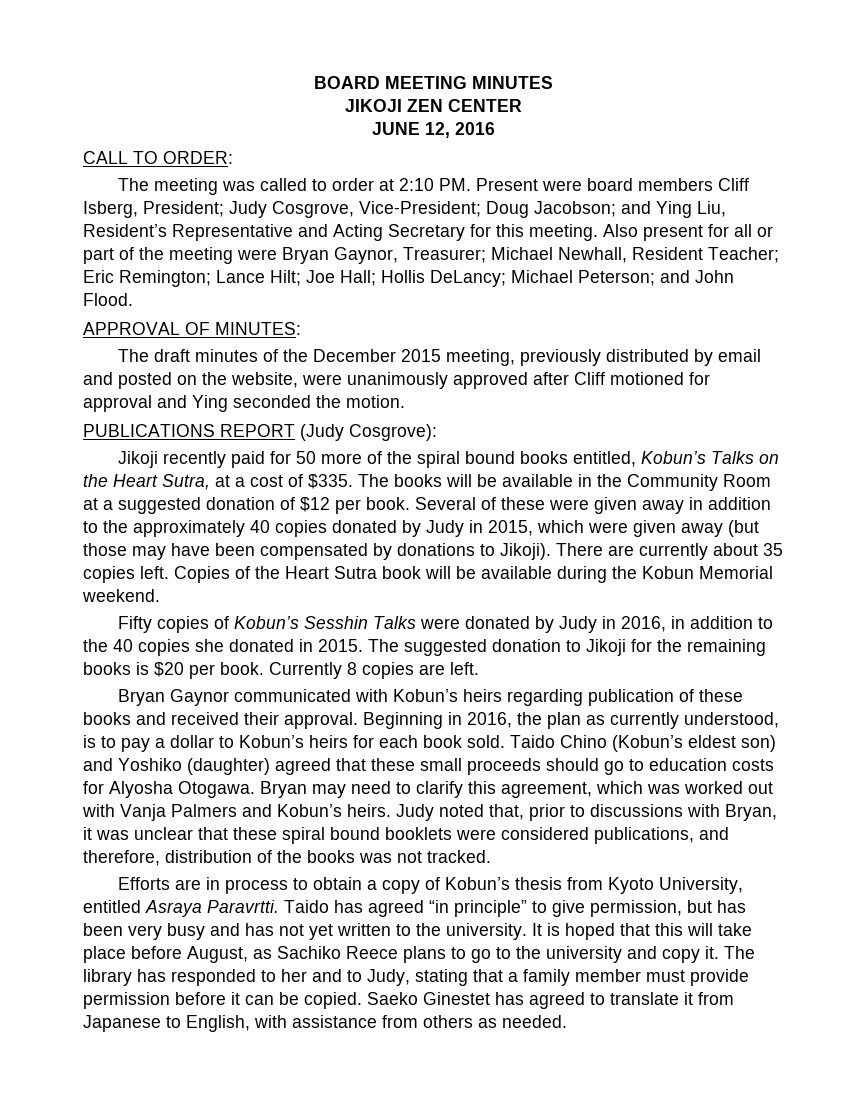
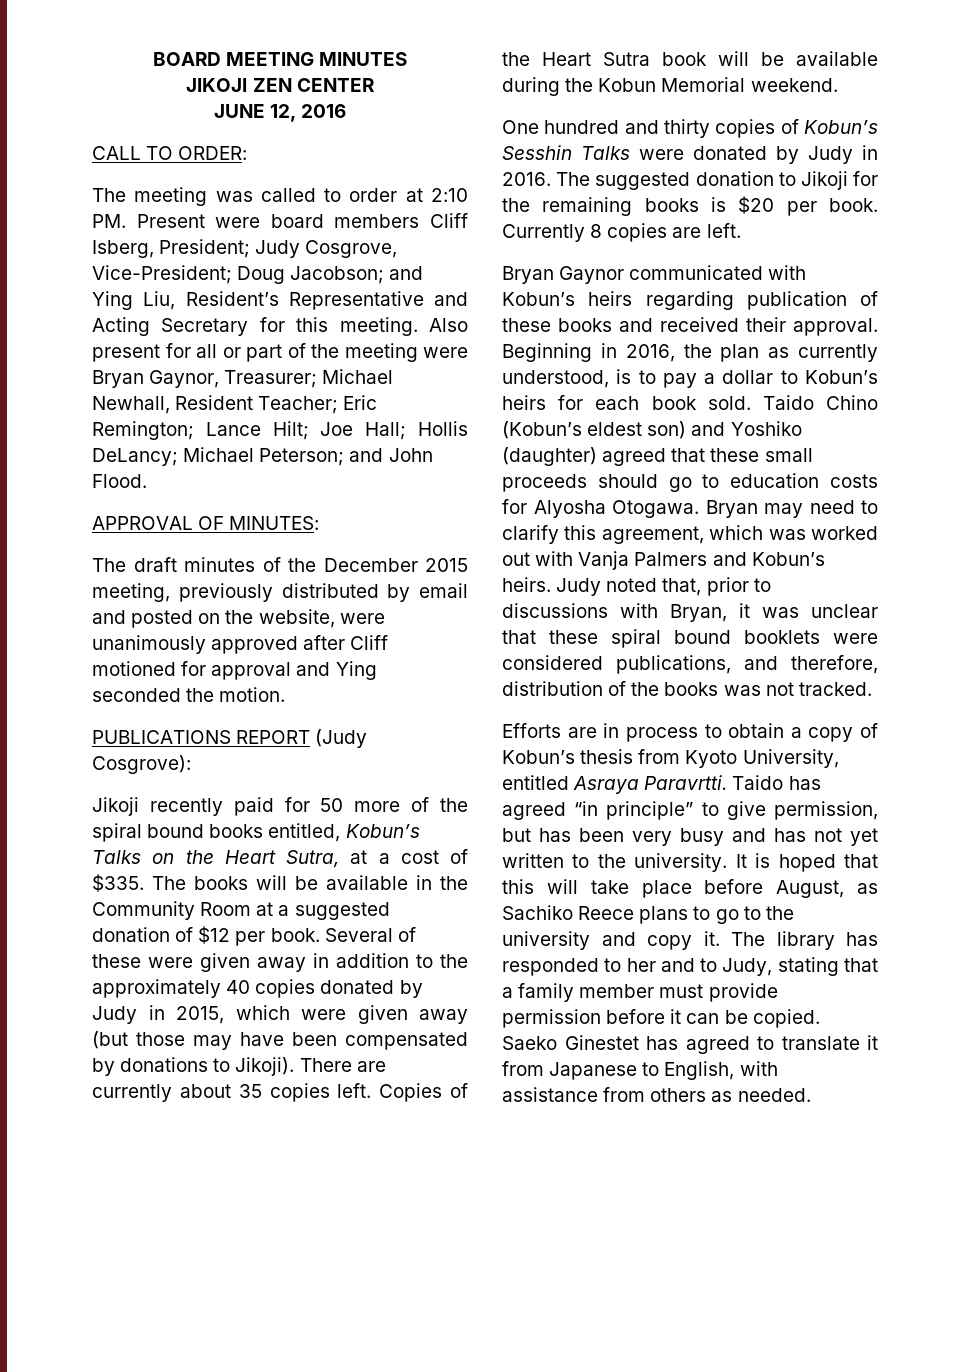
[117,616,152,633] Fifty -> [502,119,710,138] One hundred and thirty
[620,616,773,632] [83,639,363,656] 2016, in addition to the 40 copies she donated in 2015. -> [502,172,551,186] 2016.

